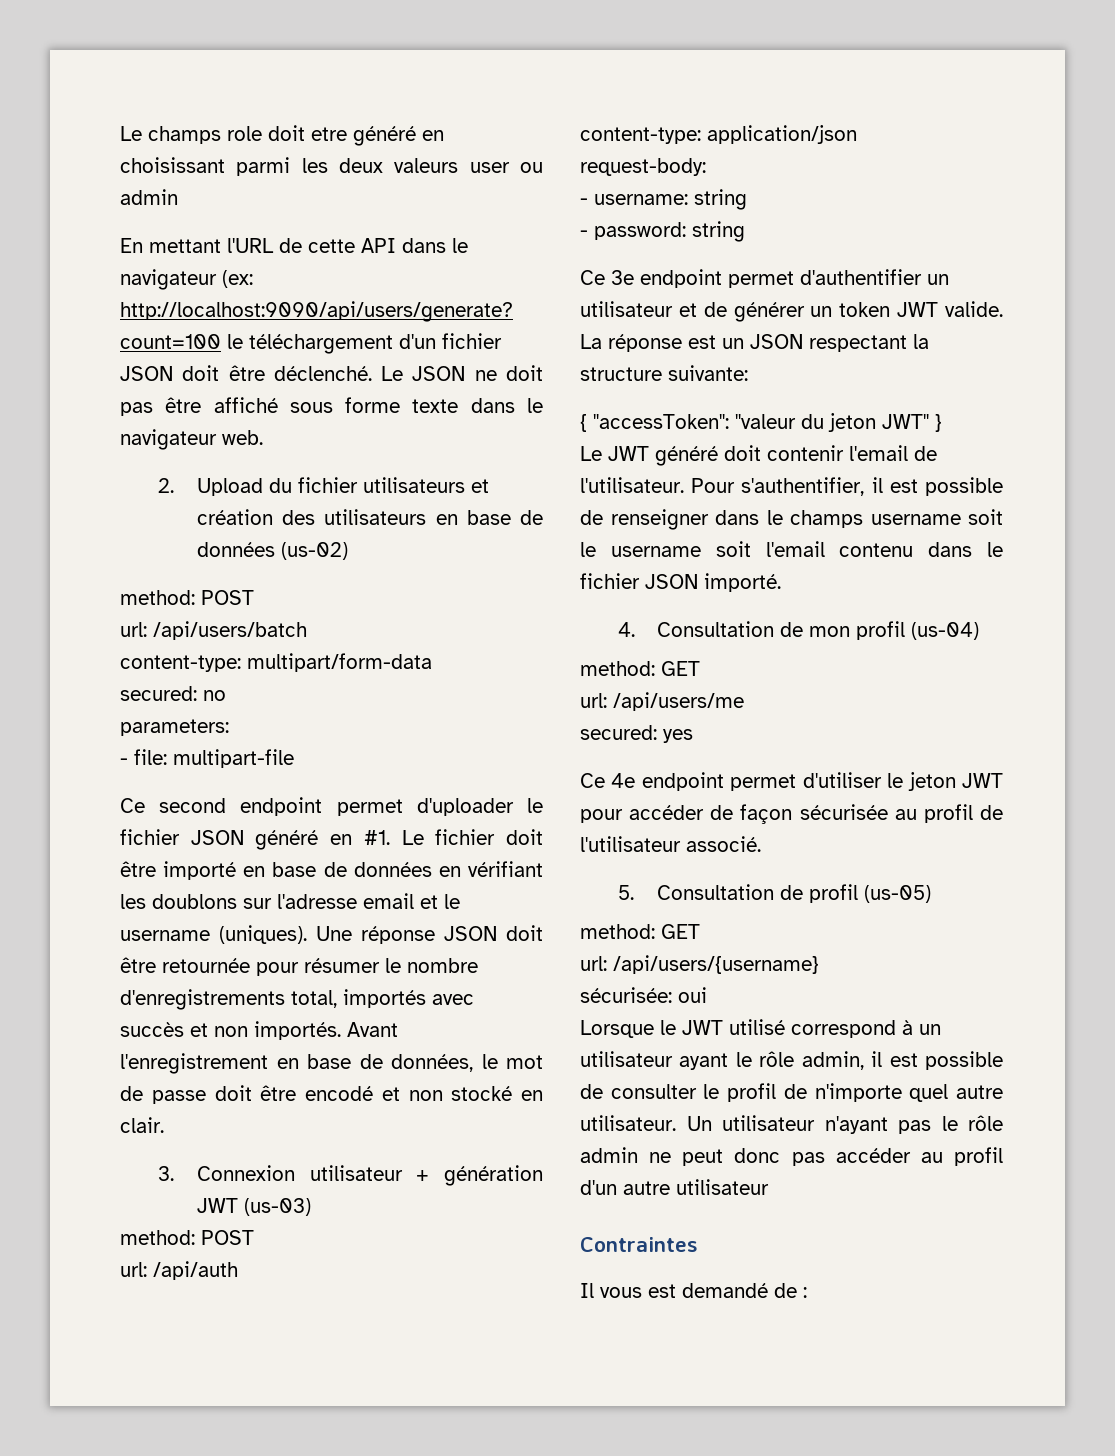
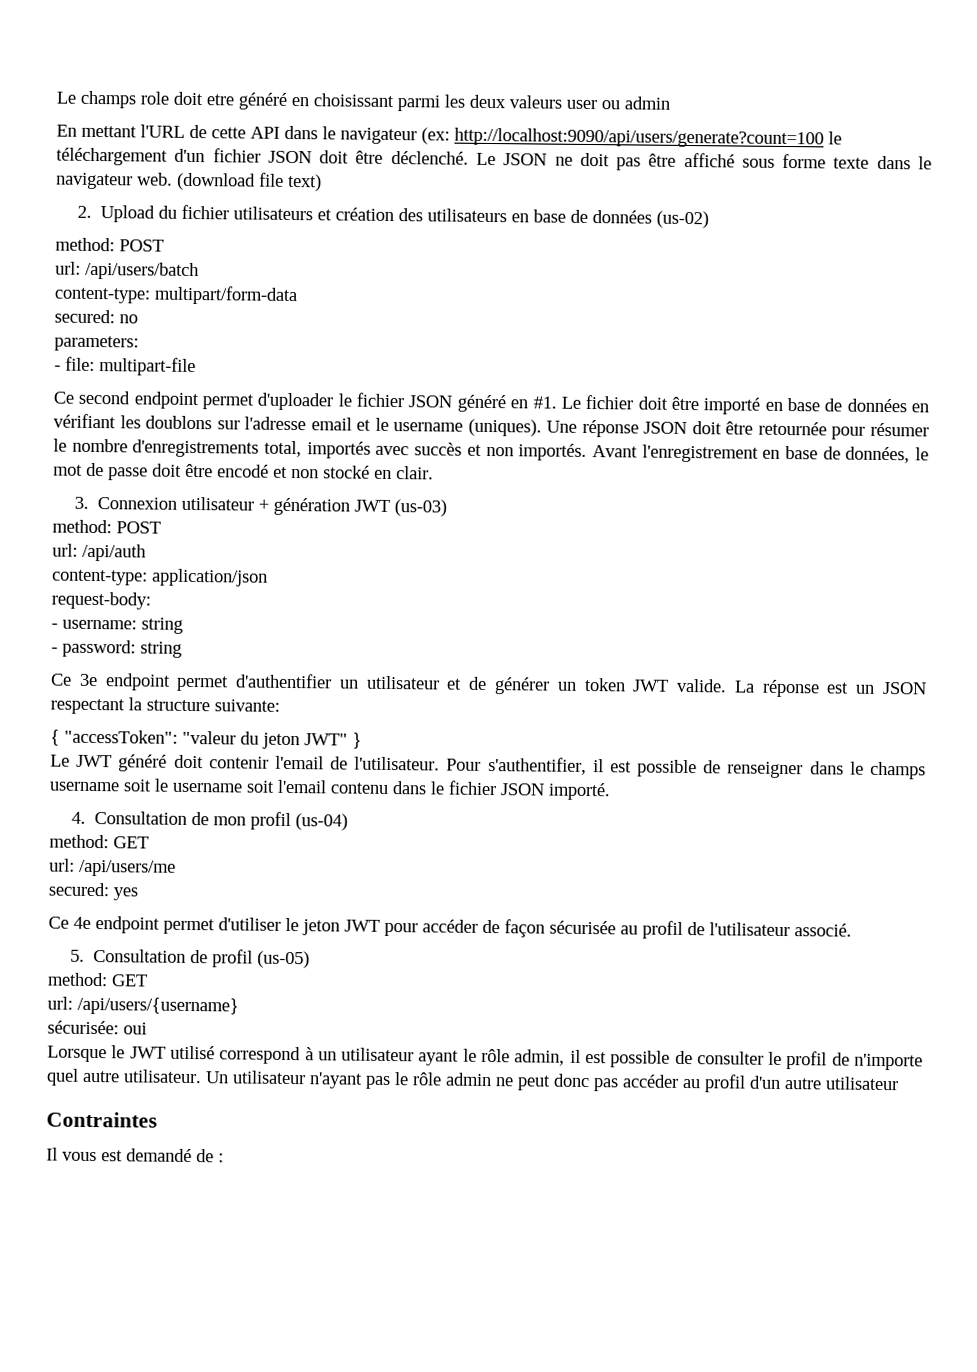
(263, 437) none -> [177,172,322,192] (download file text)

